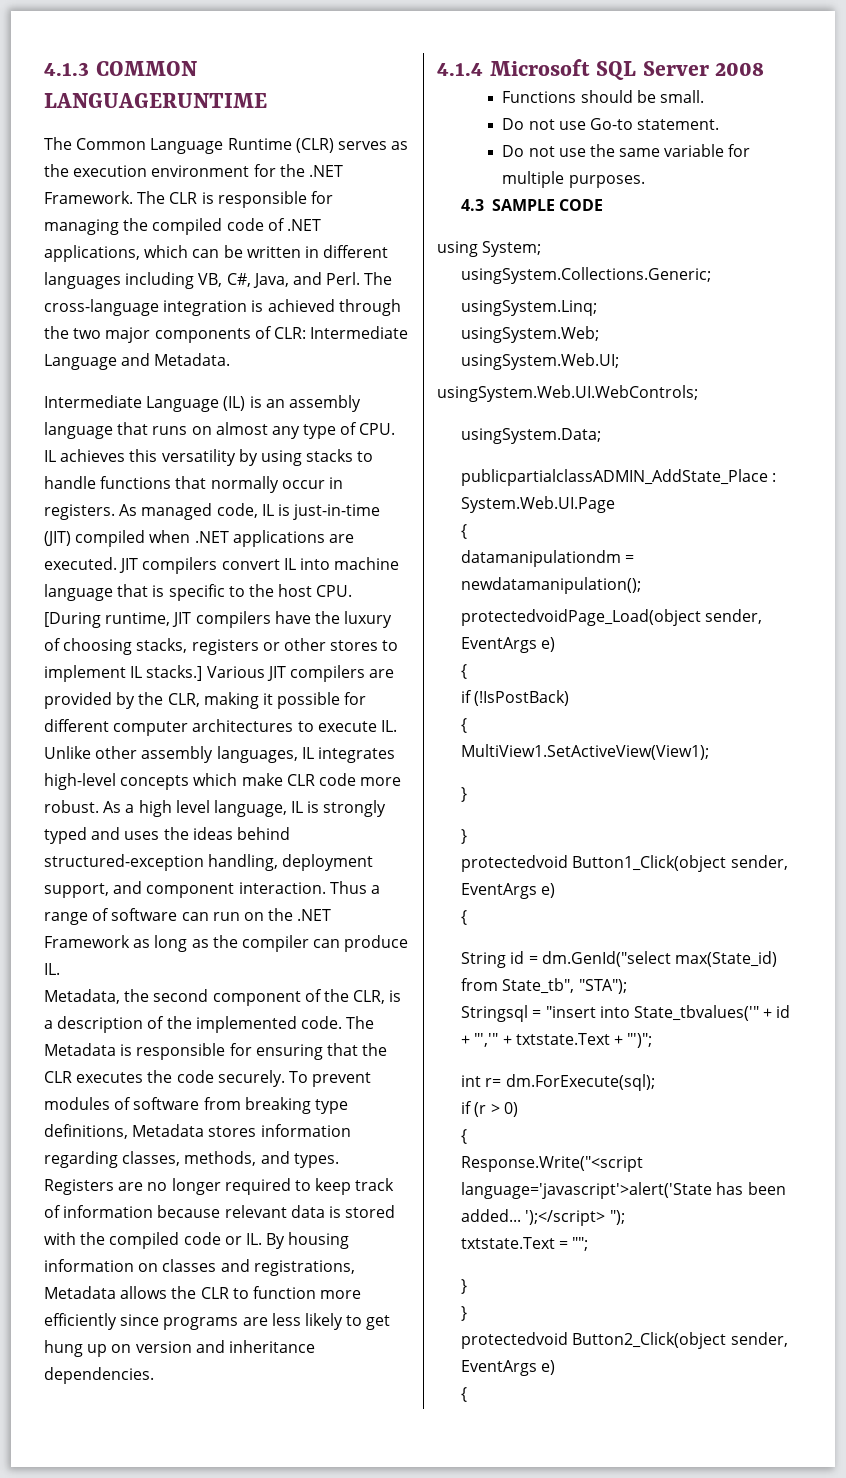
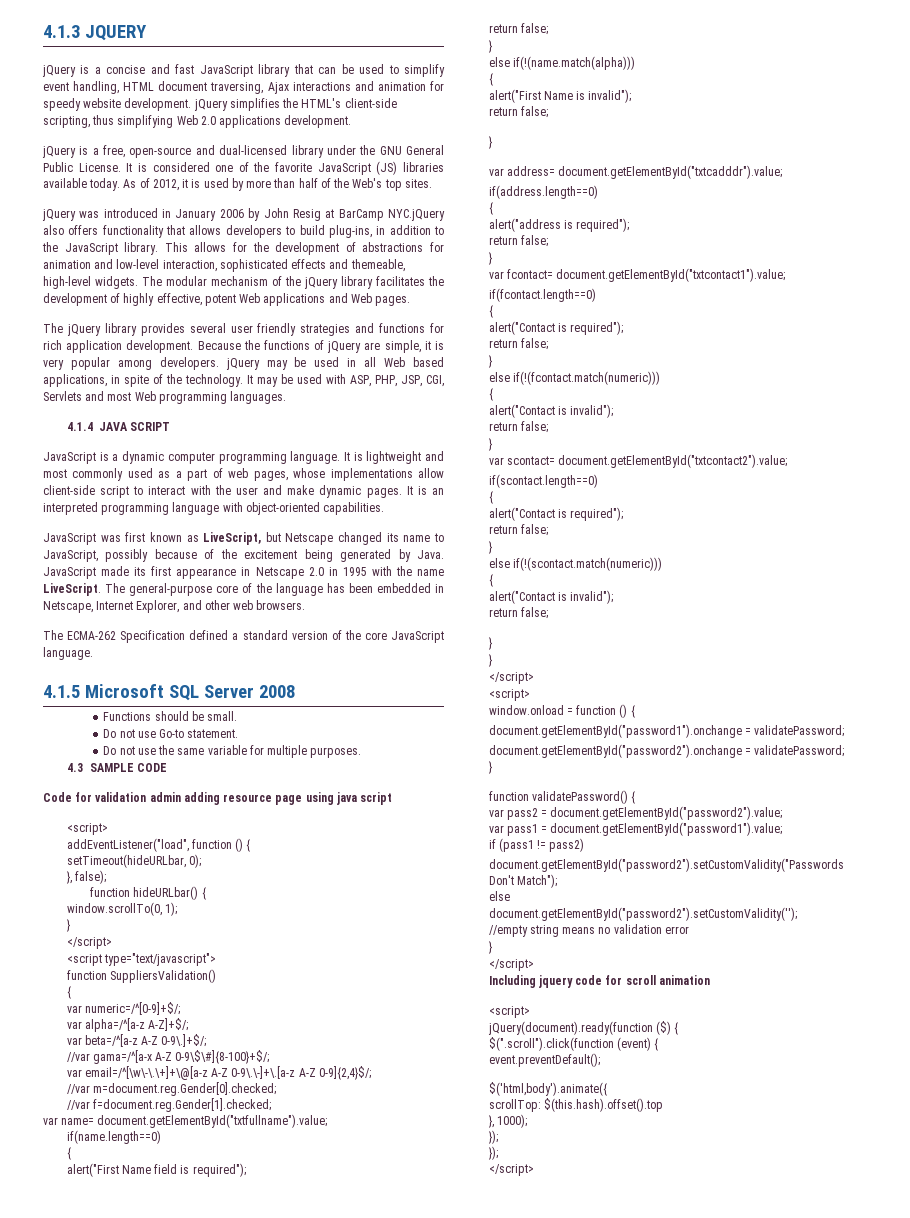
[95,61,197,76] [44,93,267,108] [44,137,409,154] [44,164,343,177] [44,191,333,208] [44,218,321,235] [44,245,389,262] [44,272,393,289] [44,299,401,316] [44,326,409,343] [44,353,231,370] [44,395,361,412] [44,422,396,439] [44,449,374,466] [44,476,343,493] [44,503,381,520] [44,530,354,547] [44,557,400,574] [44,584,353,601] [44,611,393,628] [44,638,399,655] [44,665,395,682] [44,692,367,709] [44,719,397,736] [44,746,395,763] [44,773,402,790] [44,800,387,817] [44,827,290,844] [44,854,374,871] [44,881,380,898] [44,908,332,925] [44,935,409,952] [44,963,60,975] [44,989,402,1006] [44,1016,375,1033] [44,1043,388,1060] [44,1070,372,1087] [44,1097,348,1114] [44,1124,351,1139] [44,1151,339,1168] [44,1178,395,1195] [44,1205,396,1218] [44,1232,350,1249] [44,1259,355,1276] [44,1286,362,1299] [44,1313,391,1330] [44,1340,315,1357] [44,1367,154,1384] [437,63,483,76] COMMON LANGUAGERUNTIME // The Common Language Runtime (CLR) serves as the execution environment for the .NET Framework. The CLR is responsible for managing the compiled code of .NET applications, which can be written in different languages including VB, C#, Java, and Perl. The cross-language integration is achieved through the two major components of CLR: Intermediate Language and Metadata. // Intermediate Language (IL) is an assembly language that runs on almost any type of CPU. IL achieves this versatility by using stacks to handle functions that normally occur in registers. As managed code, IL is just-in-time (JIT) compiled when .NET applications are executed. JIT compilers convert IL into machine language that is specific to the host CPU. [During runtime, JIT compilers have the luxury of choosing stacks, registers or other stores to implement IL stacks.] Various JIT compilers are provided by the CLR, making it possible for different computer architectures to execute IL. Unlike other assembly languages, IL integrates high-level concepts which make CLR code more robust. As a high level language, IL is strongly typed and uses the ideas behind structured-exception handling, deployment support, and component interaction. Thus a range of software can run on the .NET Framework as long as the compiler can produce IL. // Metadata, the second component of the CLR, is a description of the implemented code. The Metadata is responsible for ensuring that the CLR executes the code securely. To prevent modules of software from breaking type definitions, Metadata stores information regarding classes, methods, and types. Registers are no longer required to keep track of information because relevant data is stored with the compiled code or IL. By housing information on classes and registrations, Metadata allows the CLR to function more efficiently since programs are less likely to get hung up on version and inheritance dependencies. // 4.1.4 -> [84,25,147,41] [42,64,445,77] [43,81,444,94] [43,98,397,111] [43,115,352,128] [42,145,445,158] [43,161,444,175] [43,178,432,191] [42,208,446,221] [43,225,445,238] [42,242,445,255] [43,259,405,272] [43,276,444,289] [43,293,411,306] [43,323,444,336] [43,340,445,353] [43,357,444,370] [43,374,444,387] [43,391,287,404] [66,422,170,431] [43,451,444,464] [43,468,444,481] [43,485,444,498] [43,502,385,515] [43,532,444,545] [43,549,444,562] [43,566,444,579] [43,583,445,596] [43,600,306,613] [43,630,445,643] [43,647,93,660] [43,685,80,698] JQUERY // jQuery is a concise and fast JavaScript library that can be used to simplify event handling, HTML document traversing, Ajax interactions and animation for speedy website development. jQuery simplifies the HTML's client-side scripting, thus simplifying Web 2.0 applications development. // jQuery is a free, open-source and dual-licensed library under the GNU General Public License. It is considered one of the favorite JavaScript (JS) libraries available today. As of 2012, it is used by more than half of the Web's top sites. // jQuery was introduced in January 2006 by John Resig at BarCamp NYC.jQuery also offers functionality that allows developers to build plug-ins, in addition to the JavaScript library. This allows for the development of abstractions for animation and low-level interaction, sophisticated effects and themeable, high-level widgets. The modular mechanism of the jQuery library facilitates the development of highly effective, potent Web applications and Web pages. // The jQuery library provides several user friendly strategies and functions for rich application development. Because the functions of jQuery are simple, it is very popular among developers. jQuery may be used in all Web based applications, in spite of the technology. It may be used with ASP, PHP, JSP, CGI, Servlets and most Web programming languages. // 4.1.4 JAVA SCRIPT // JavaScript is a dynamic computer programming language. It is lightweight and most commonly used as a part of web pages, whose implementations allow client-side script to interact with the user and make dynamic pages. It is an interpreted programming language with object-oriented capabilities. // JavaScript was first known as LiveScript, but Netscape changed its name to JavaScript, possibly because of the excitement being generated by Java. JavaScript made its first appearance in Netscape 2.0 in 1995 with the name LiveScript. The general-purpose core of the language has been embedded in Netscape, Internet Explorer, and other web browsers. // The ECMA-262 Specification defined a standard version of the core JavaScript language. // 4.1.5
[437,241,542,257] [461,267,712,284] [461,300,598,316] [461,326,600,343] [461,353,620,370] [437,385,698,402] [461,428,602,444] [461,469,777,486] [461,496,616,513] [461,524,468,539] [461,550,635,567] [461,577,642,594] [461,609,763,626] [461,637,556,653] [461,664,468,679] [461,690,570,706] [461,718,468,733] [461,744,710,760] [461,787,468,802] [461,829,468,844] [461,855,788,872] [461,883,556,899] [461,910,468,925] [461,951,777,968] [461,978,628,994] [461,1005,791,1022] [461,1033,653,1048] [461,1074,655,1091] [461,1101,518,1117] [461,1129,468,1144] [461,1156,644,1172] [461,1182,786,1199] [461,1209,625,1226] [461,1237,589,1251] [461,1279,468,1294] [461,1306,468,1321] [461,1332,788,1349] [461,1360,556,1376] [461,1387,468,1402] using System; // usingSystem.Collections.Generic; // usingSystem.Linq; // usingSystem.Web; // usingSystem.Web.UI; // usingSystem.Web.UI.WebControls; // usingSystem.Data; // publicpartialclassADMIN_AddState_Place : System.Web.UI.Page // { // datamanipulationdm = newdatamanipulation(); // protectedvoidPage_Load(object sender, EventArgs e) // { // if (!IsPostBack) // { // MultiView1.SetActiveView(View1); // } // } // protectedvoid Button1_Click(object sender, EventArgs e) // { // String id = dm.GenId("select max(State_id) from State_tb", "STA"); // Stringsql = "insert into State_tbvalues('" + id + "','" + txtstate.Text + "')"; // int r= dm.ForExecute(sql); // if (r > 0) // { // Response.Write("<script language='javascript'>alert('State has been added... ');</script> "); // txtstate.Text = ""; // } // } // protectedvoid Button2_Click(object sender, EventArgs e) // { -> [43,792,393,805] [66,823,108,835] [66,838,251,852] [66,854,201,868] [65,870,106,884] [90,886,206,900] [66,902,177,916] [65,919,70,932] [66,937,112,949] [66,953,216,966] [66,969,216,983] [66,986,71,999] [66,1002,180,1015] [66,1018,189,1032] [66,1034,207,1047] [66,1050,270,1064] [66,1066,371,1080] [66,1082,276,1096] [66,1098,271,1112] [43,1114,328,1128] [66,1130,161,1144] [66,1147,71,1160] [66,1163,246,1177] [488,23,548,35] [487,40,492,53] [488,56,635,70] [488,73,493,86] [488,89,632,103] [488,106,548,118] [487,136,492,149] [488,165,783,179] [488,185,598,199] [488,202,493,215] [488,218,630,232] [488,235,548,247] [487,252,492,265] [488,268,786,282] [488,288,596,302] [488,305,493,318] [488,321,624,335] [488,338,548,350] [487,355,492,368] [488,371,660,385] [488,388,493,401] [488,404,614,418] [488,421,548,433] [487,438,492,451] [488,454,788,468] [488,474,598,488] [488,491,493,504] [488,507,624,521] [488,524,548,536] [487,541,492,554] [488,557,662,571] [488,574,493,587] [488,590,614,604] [488,607,548,619] [487,637,492,650] [487,654,492,667] [488,672,534,684] [488,689,530,701] [488,704,635,718] [488,724,845,738] [488,744,845,758] [487,761,492,774] [488,790,636,804] [488,806,783,820] [488,822,783,836] [488,838,585,852] [488,858,844,872] [488,874,557,888] [488,891,510,901] [488,907,797,921] [488,924,689,937] [487,941,492,954] [488,959,534,971] [488,975,710,988] [488,1006,530,1018] [487,1021,679,1035] [488,1037,659,1051] [488,1053,600,1067] [488,1082,607,1096] [488,1098,663,1112] [487,1114,527,1128] [487,1130,498,1144] [487,1146,498,1160] [488,1164,534,1176] Code for validation admin adding resource page using java script // <script> // addEventListener("load", function () { // setTimeout(hideURLbar, 0); // }, false); // function hideURLbar() { // window.scrollTo(0, 1); // } // </script> // <script type="text/javascript"> // function SuppliersValidation() // { // var numeric=/^[0-9]+$/; // var alpha=/^[a-z A-Z]+$/; // var beta=/^[a-z A-Z 0-9\.]+$/; // //var gama=/^[a-x A-Z 0-9\$\#]{8-100}+$/; // var email=/^[\w\-\.\+]+\@[a-z A-Z 0-9\.\-]+\.[a-z A-Z 0-9]{2,4}$/; // //var m=document.reg.Gender[0].checked; // //var f=document.reg.Gender[1].checked; // var name= document.getElementById("txtfullname").value; // if(name.length==0) // { // alert("First Name field is required"); // return false; // } // else if(!(name.match(alpha))) // { // alert("First Name is invalid"); // return false; // } // var address= document.getElementById("txtcadddr").value; // if(address.length==0) // { // alert("address is required"); // return false; // } // var fcontact= document.getElementById("txtcontact1").value; // if(fcontact.length==0) // { // alert("Contact is required"); // return false; // } // else if(!(fcontact.match(numeric))) // { // alert("Contact is invalid"); // return false; // } // var scontact= document.getElementById("txtcontact2").value; // if(scontact.length==0) // { // alert("Contact is required"); // return false; // } // else if(!(scontact.match(numeric))) // { // alert("Contact is invalid"); // return false; // } // } // </script> // <script> // window.onload = function () { // document.getElementById("password1").onchange = validatePassword; // document.getElementById("password2").onchange = validatePassword; // } // function validatePassword() { // var pass2 = document.getElementById("password2").value; // var pass1 = document.getElementById("password1").value; // if (pass1 != pass2) // document.getElementById("password2").setCustomValidity("Passwords Don't Match"); // else // document.getElementById("password2").setCustomValidity(''); // //empty string means no validation error // } // </script> // Including jquery code for scroll animation // <script> // jQuery(document).ready(function ($) { // $(".scroll").click(function (event) { // event.preventDefault(); // $('html,body').animate({ // scrollTop: $(this.hash).offset().top // }, 1000); // }); // }); // </script>

